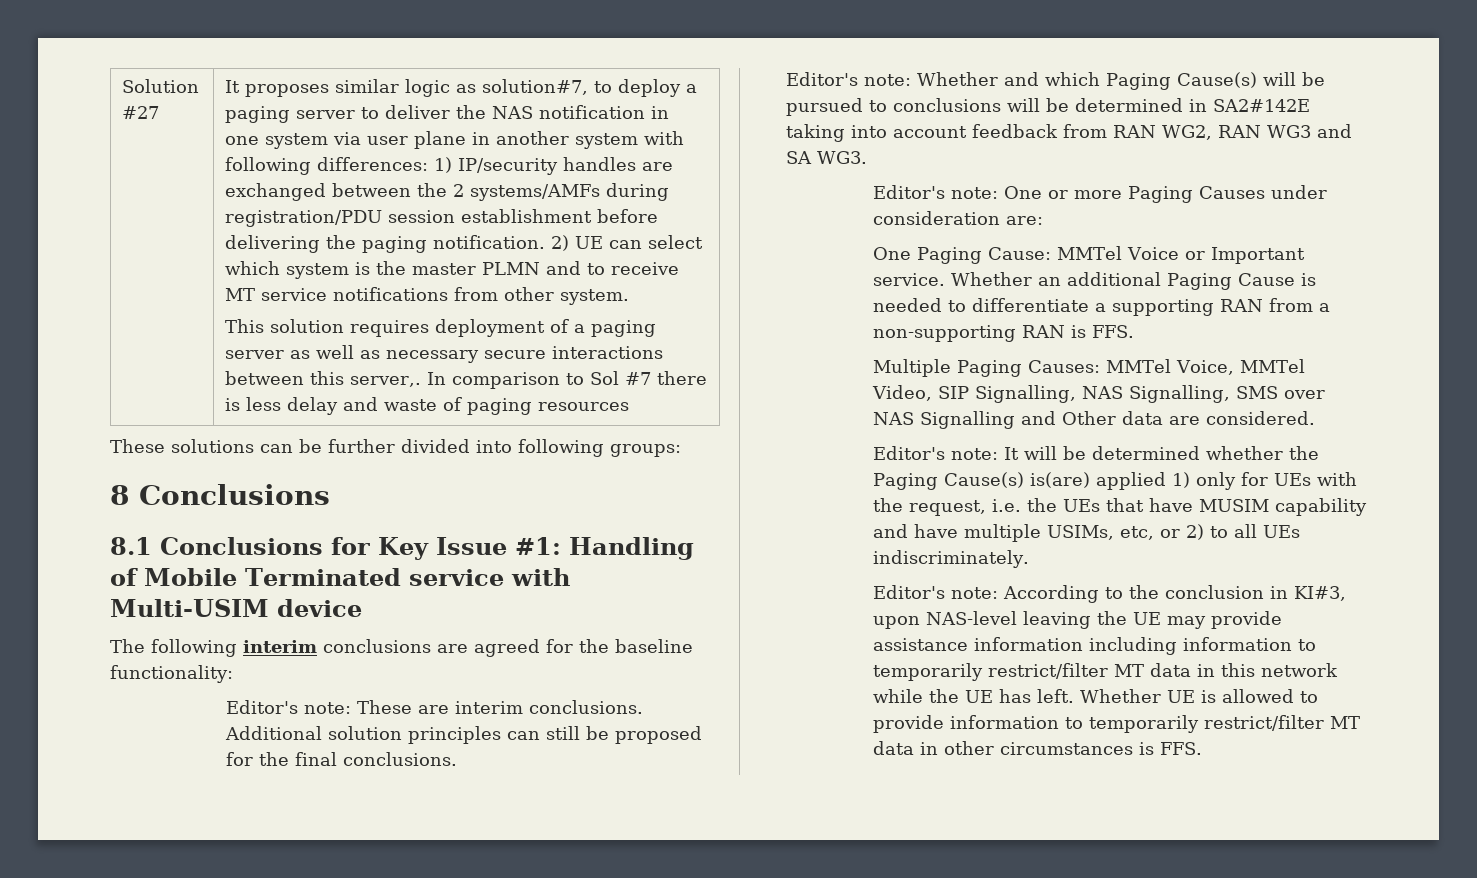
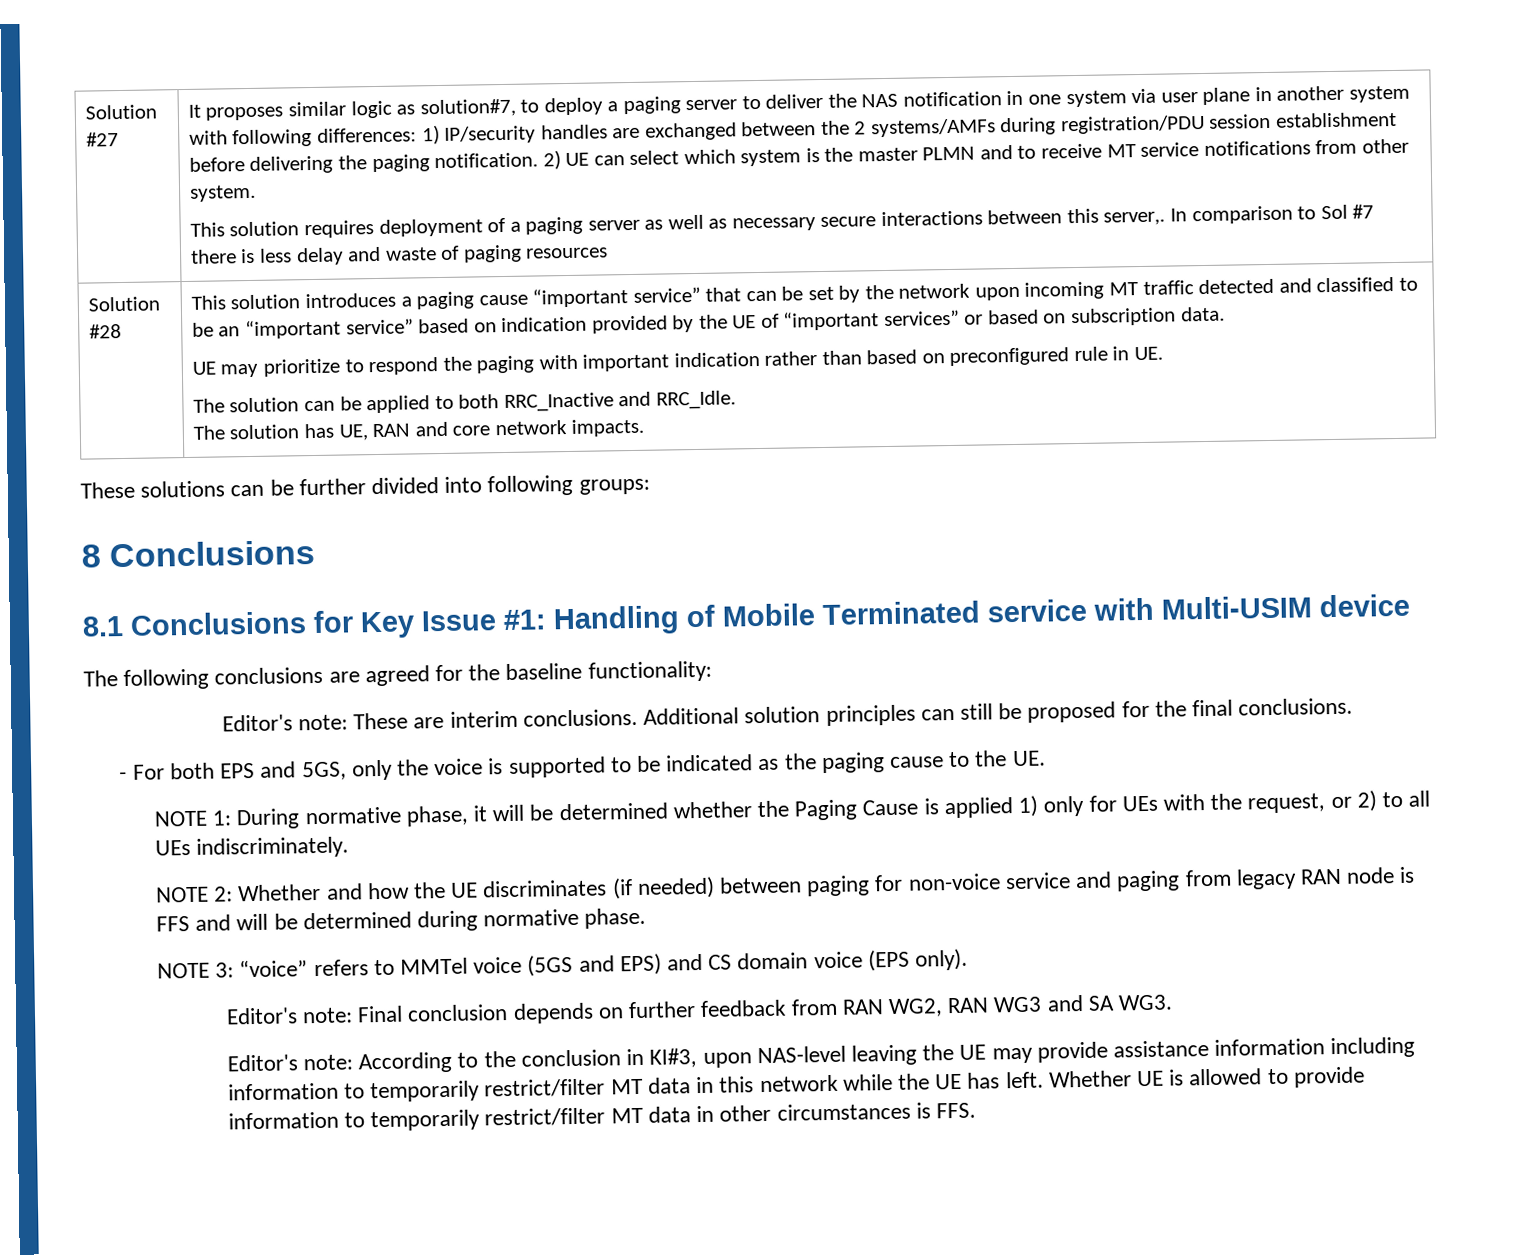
(629, 406) none -> [87,296,160,312] [88,324,122,339] [190,277,1418,310] [191,306,1225,340] [191,346,1164,378] [192,390,736,414] [192,418,645,441] // Solution #28 | This solution introduces a paging cause “important service” that can be set by the network upon incoming MT traffic detected and classified to be an “important service” based on indication provided by the UE of “important services” or based on subscription data. // UE may prioritize to respond the paging with important indication rather than based on preconfigured rule in UE. // The solution can be applied to both RRC_Inactive and RRC_Idle. // The solution has UE, RAN and core network impacts.
[243,640,317,653] interim -> (210, 679) none
[785,72,1325,90] [785,98,1310,116] [785,124,967,142] Editor's note: Whether and which Paging Cause(s) will be pursued to conclusions will be determined in SA2#142E taking into account -> [119,750,1046,781] [153,790,1431,830] [154,836,350,859] [155,866,1416,903] [155,907,647,932] [156,948,969,979] [225,1001,697,1025] - For both EPS and 5GS, only the voice is supported to be indicated as the paging cause to the UE. // NOTE 1: During normative phase, it will be determined whether the Paging Cause is applied 1) only for UEs with the request, or 2) to all UEs indiscriminately. // NOTE 2: Whether and how the UE discriminates (if needed) between paging for non-voice service and paging from legacy RAN node is FFS and will be determined during normative phase. // NOTE 3: “voice” refers to MMTel voice (5GS and EPS) and CS domain voice (EPS only). // Editor's note: Final conclusion depends on further
[872,185,1327,203] [872,211,1043,225] [872,246,1305,264] [872,272,1316,290] [872,298,1330,316] [872,325,1134,342] [872,359,1305,377] [871,385,1325,403] [872,411,1315,429] [872,446,1319,460] [872,472,1357,490] [872,498,1367,516] [872,524,1300,542] [872,550,1029,568] // Editor's note: One or more Paging Causes under consideration are: // One Paging Cause: MMTel Voice or Important service. Whether an additional Paging Cause is needed to differentiate a supporting RAN from a non-supporting RAN is FFS. // Multiple Paging Causes: MMTel Voice, MMTel Video, SIP Signalling, NAS Signalling, SMS over NAS Signalling and Other data are considered. // Editor's note: It will be determined whether the Paging Cause(s) is(are) applied 1) only for UEs with the request, i.e. the UEs that have MUSIM capability and have multiple USIMs, etc, or 2) to all UEs indiscriminately. -> (1174, 1002) none

